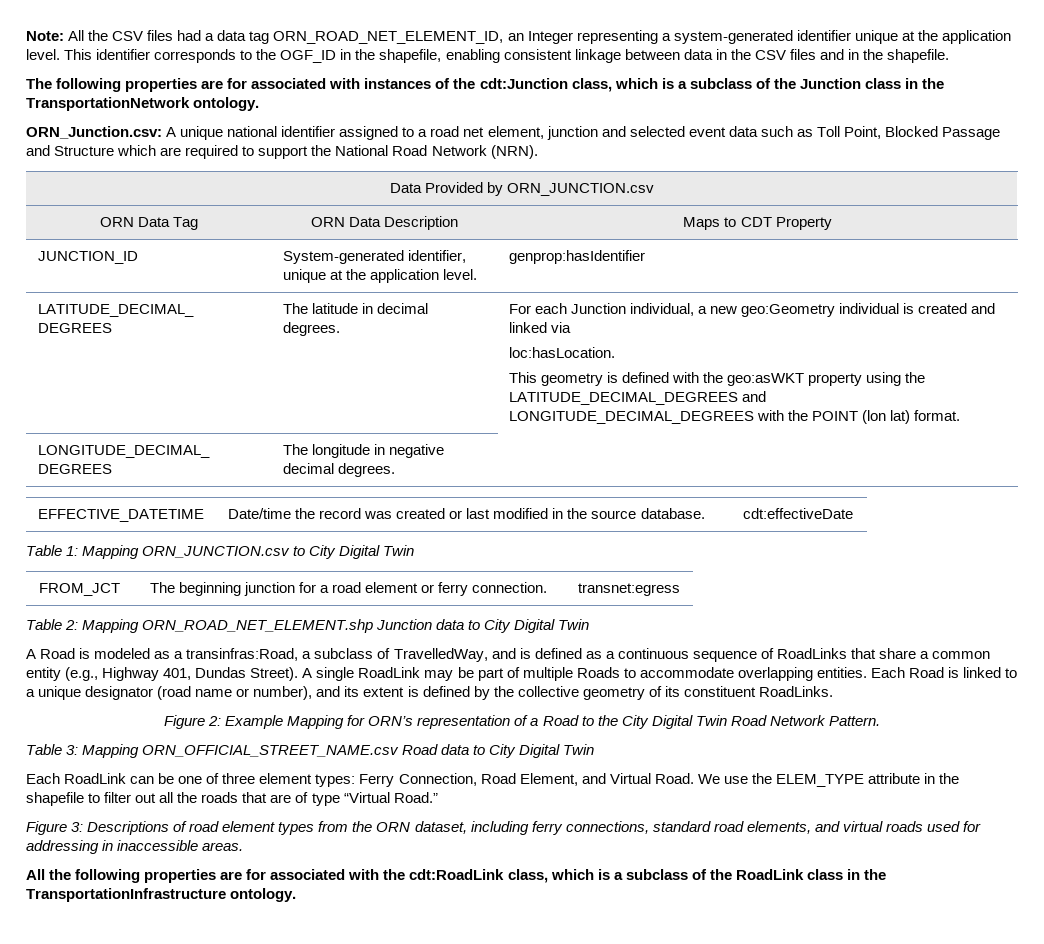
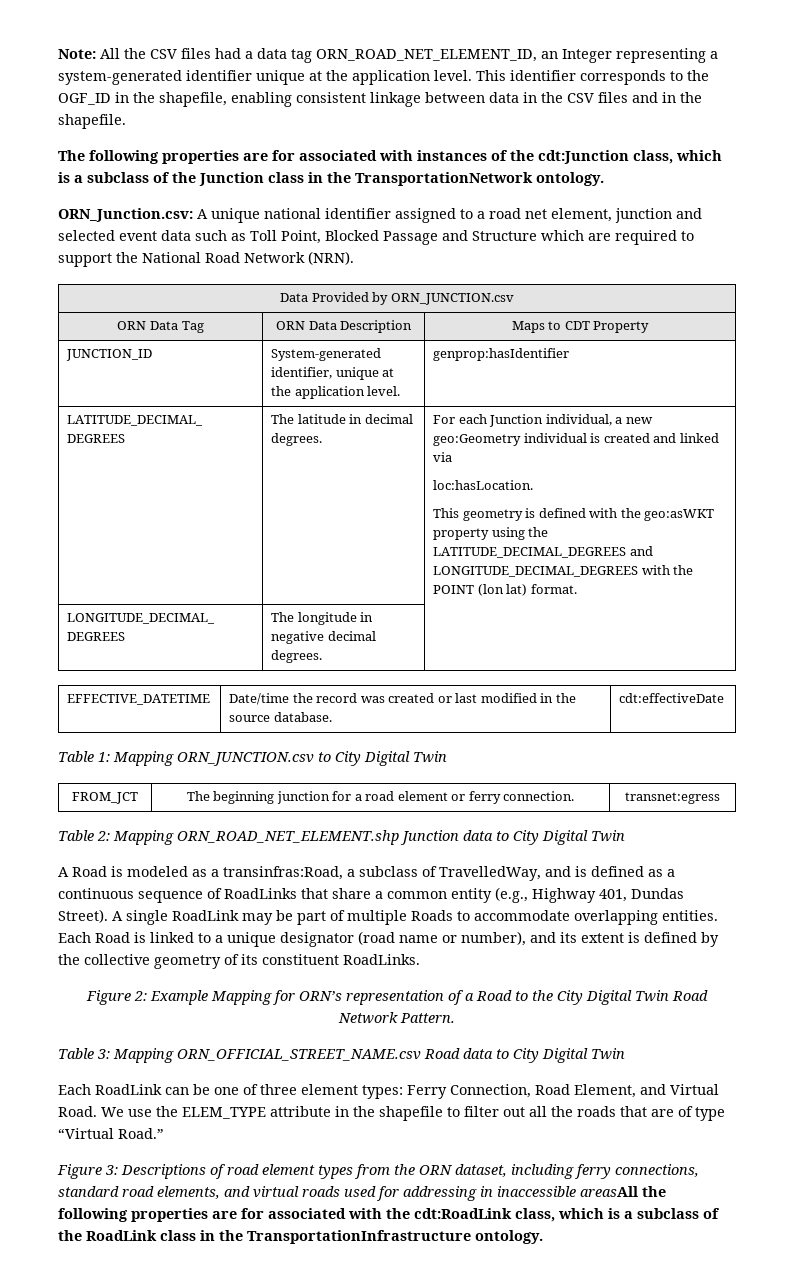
[202,842,244,851] [26,869,45,880] areas. // All -> [580,1186,638,1197] areasAll

